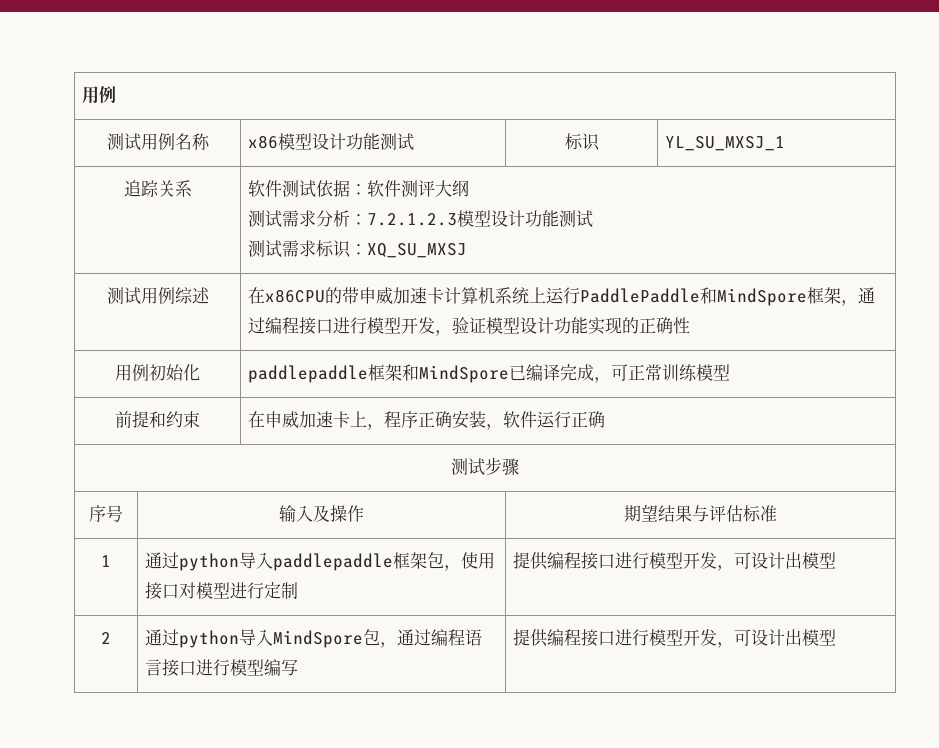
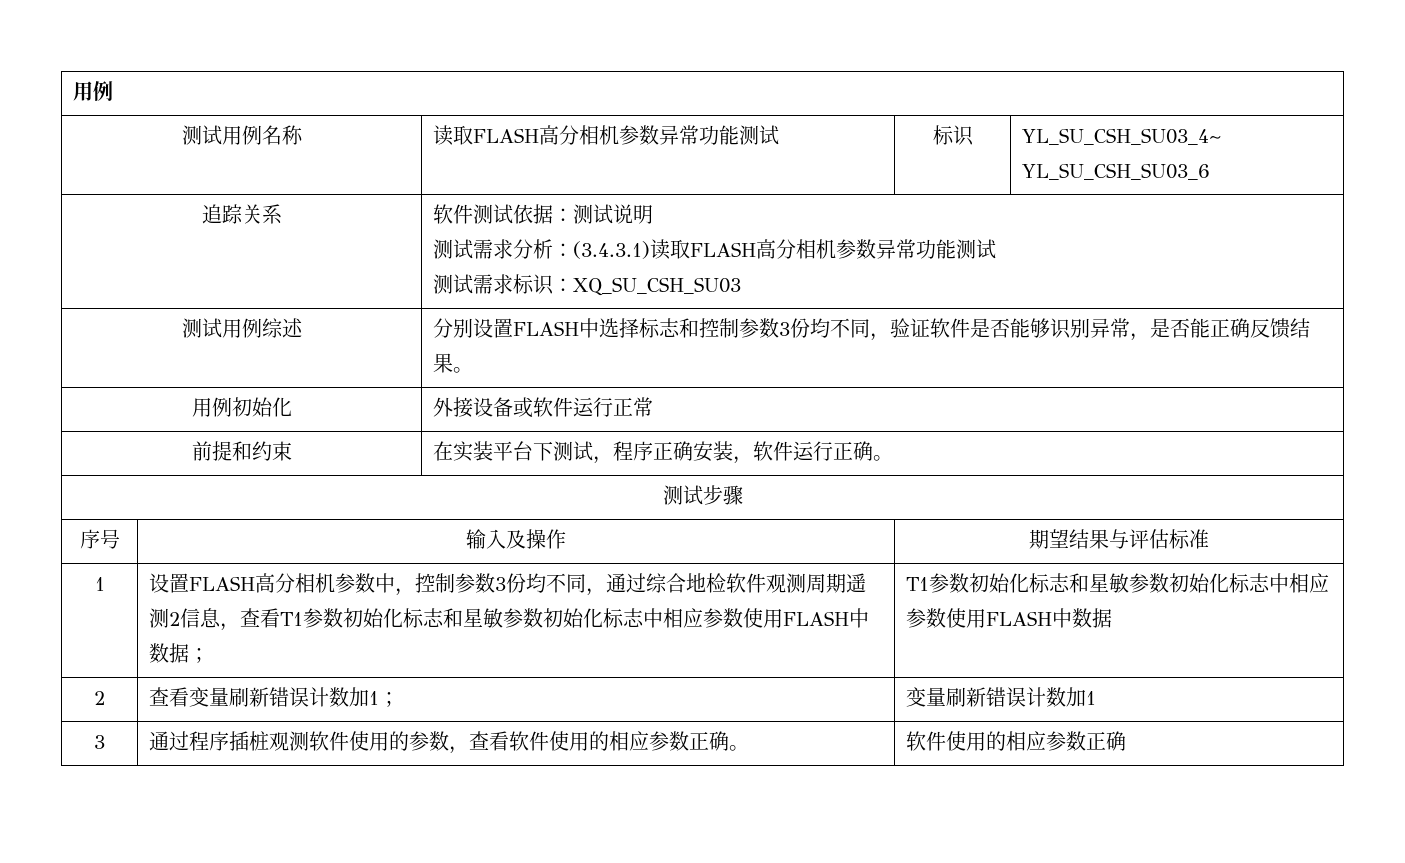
[247,133,346,150] x86模型设计 -> [433,125,700,146] 读取FLASH高分相机参数异常
[664,136,785,151] YL_SU_MXSJ_1 -> [1022,128,1223,145] [1022,163,1211,180] YL_SU_CSH_SU03_4~ YL_SU_CSH_SU03_6
[366,180,469,197] 软件测评大纲 -> [573,204,654,224] 测试说明
[366,210,525,227] 7.2.1.2.3模型设计 -> [573,239,917,260] (3.4.3.1)读取FLASH高分相机参数异常
[366,243,467,258] XQ_SU_MXSJ -> [573,277,742,296] XQ_SU_CSH_SU03
[247,287,875,306] [247,317,690,336] [115,364,200,381] [247,364,628,383] 在x86CPU的带申威加速卡计算机系统上运行PaddlePaddle和MindSpore框架，通过编程接口进行模型开发，验证模型设计功能实现的正确性 // 用例初始化 | paddlepaddle框架和MindSpore已编译完成，可 -> [433,318,1311,341] [433,353,474,373] [191,397,292,417] [433,397,614,418] 分别设置FLASH中选择标志和控制参数3份均不同，验证软件是否能够识别异常，是否能正确反馈结果。 // 用例初始化 | 外接设备或软件运行
[661,364,730,381] 训练模型 -> (654, 407) none
[264,411,367,429] 申威加速卡上 -> [453,441,594,462] 实装平台下测试
(605, 419) none -> [873,455,894,461] 。
[144,552,495,571] [144,582,298,600] [512,552,836,571] [101,632,111,644] [144,629,482,648] [144,659,298,677] [512,629,836,648] 通过python导入paddlepaddle框架包，使用接口对模型进行定制 | 提供编程接口进行模型开发，可设计出模型 // 2 | 通过python导入MindSpore包，通过编程语言接口进行模型编写 | 提供编程接口进行模型开发，可设计出模型 -> [149,573,867,596] [149,608,870,631] [149,643,210,663] [906,573,1330,593] [906,608,1113,628] [94,691,105,705] [149,687,400,707] [906,687,1097,707] [94,735,105,749] [149,731,750,754] [906,731,1127,751] 设置FLASH高分相机参数中，控制参数3份均不同，通过综合地检软件观测周期遥测2信息，查看T1参数初始化标志和星敏参数初始化标志中相应参数使用FLASH中数据； | T1参数初始化标志和星敏参数初始化标志中相应参数使用FLASH中数据 // 2 | 查看变量刷新错误计数加1； | 变量刷新错误计数加1 // 3 | 通过程序插桩观测软件使用的参数，查看软件使用的相应参数正确。 | 软件使用的相应参数正确

